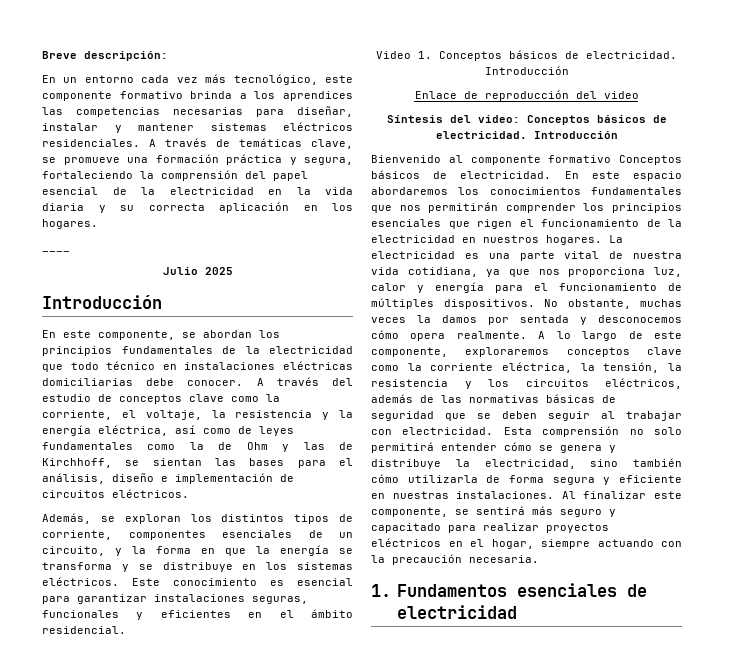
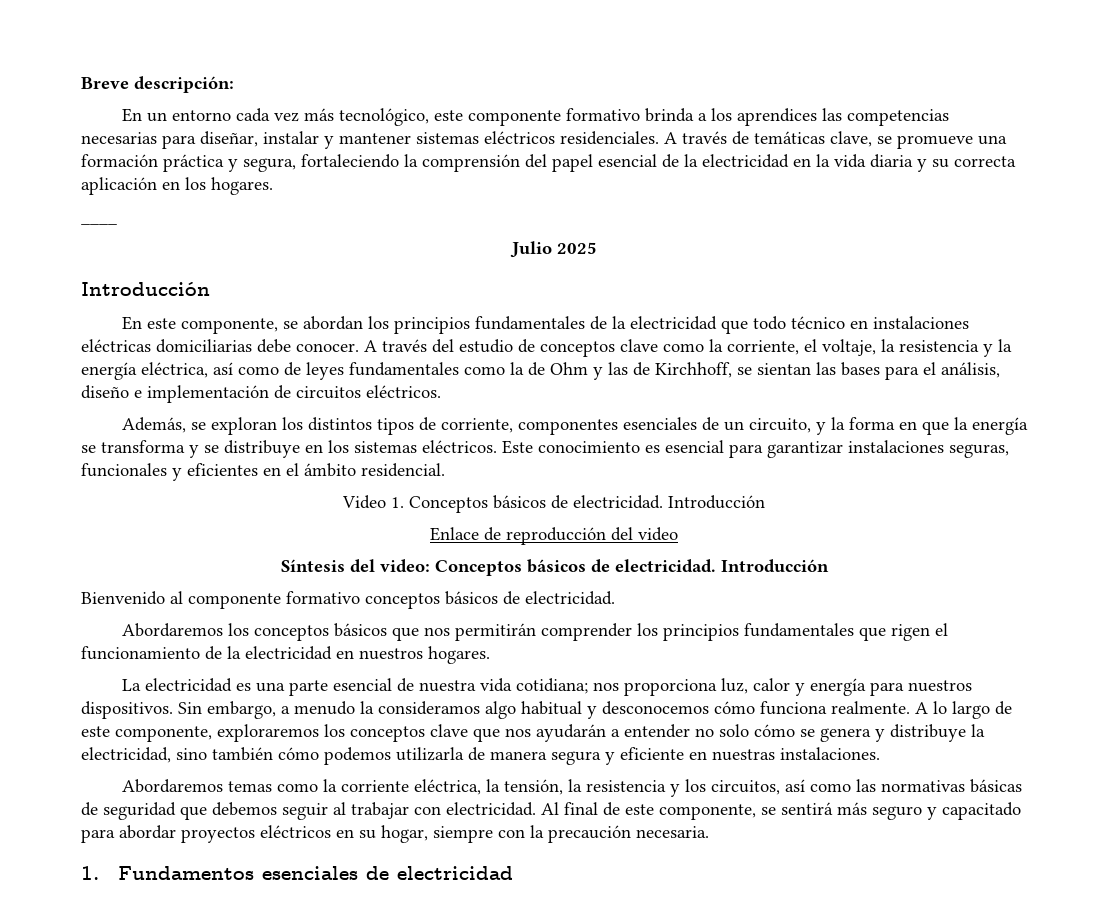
[619,155,682,165] [371,170,682,181] [371,187,682,195] Conceptos básicos de electricidad. En este espacio abordaremos los conocimientos fundamentales -> [365,591,615,609] [121,623,387,641] conceptos básicos de electricidad. // Abordaremos los conceptos básicos
[371,219,441,227] esenciales -> [743,623,854,637] fundamentales
(602, 240) none -> (490, 655) //
[564,251,600,259] vital -> [332,678,392,691] esencial
[407,267,530,277] cotidiana, ya que -> [515,678,588,694] cotidiana;
[534,283,682,291] [371,298,682,309] [371,315,569,325] el funcionamiento de múltiples dispositivos. No obstante, muchas veces la damos por sentada -> [907,680,972,692] [81,701,582,719] nuestros dispositivos. Sin embargo, a menudo la consideramos algo habitual
[410,333,446,341] opera -> [760,701,827,715] funciona
[566,347,682,357] conceptos clave -> [324,724,985,742] [81,747,880,765] [121,779,272,793] los conceptos clave que nos ayudarán a entender no solo cómo se genera y distribuye la electricidad, sino también cómo podemos utilizarla de manera segura y eficiente en nuestras instalaciones. // Abordaremos temas
[525,378,682,389] [371,394,434,403] circuitos eléctricos, además de -> [710,779,851,795] circuitos, así como
[477,411,537,419] se deben -> [212,802,277,816] debemos
[503,426,682,437] [371,442,616,453] [371,458,682,469] [371,474,682,485] [371,491,647,499] Esta comprensión no solo permitirá entender cómo se genera y distribuye la electricidad, sino también cómo utilizarla de forma segura y eficiente en nuestras instalaciones. Al finalizar -> [541,802,620,816] Al final de
[483,523,539,531] realizar -> [119,825,176,839] abordar
[470,539,484,547] el -> [359,830,376,839] su
[597,539,654,547] actuando -> (493, 834) none

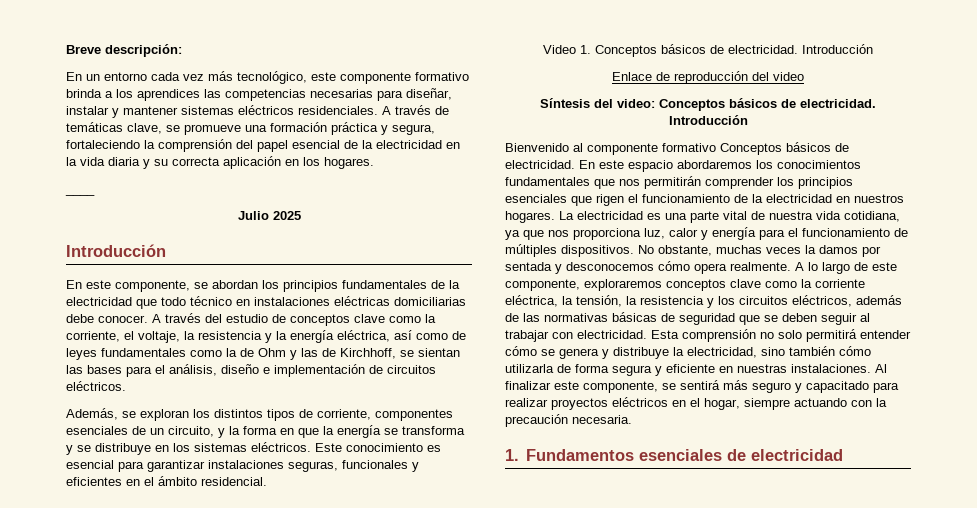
[365,591,615,609] [121,623,387,641] conceptos básicos de electricidad. // Abordaremos los conceptos básicos -> [720,142,849,155] [505,160,861,172] [505,177,590,186] Conceptos básicos de electricidad. En este espacio abordaremos los conocimientos fundamentales
[743,623,854,637] fundamentales -> [505,194,567,203] esenciales
(490, 655) // -> (555, 217) none
[332,678,392,691] esencial -> [723,211,747,220] vital
[515,678,588,694] cotidiana; -> [844,211,900,222] [505,230,544,240] cotidiana, ya que
[907,680,972,692] [81,701,582,719] nuestros dispositivos. Sin embargo, a menudo la consideramos algo habitual -> [788,228,908,237] [505,244,881,257] [505,262,552,271] el funcionamiento de múltiples dispositivos. No obstante, muchas veces la damos por sentada
[760,701,827,715] funciona -> [694,263,727,274] opera
[324,724,749,742] los conceptos clave que nos ayudarán a entender no solo -> [666,279,865,291] [505,295,902,308] [505,312,870,325] [505,329,911,342] conceptos clave como la corriente eléctrica, la tensión, la resistencia y los circuitos eléctricos, además de las normativas básicas de seguridad que se deben seguir al trabajar con electricidad. Esta comprensión no solo permitirá entender
[324,747,391,765] podemos -> (871, 351) none
[490,751,547,760] manera -> [575,364,609,373] forma
[121,779,1022,797] [81,802,620,820] // Abordaremos temas como la corriente eléctrica, la tensión, la resistencia y los circuitos, así como las normativas básicas de seguridad que debemos seguir al trabajar con electricidad. Al final de -> [875,364,887,373] [505,381,551,390] Al finalizar
[119,825,176,839] abordar -> [505,398,548,407] realizar
[359,830,376,839] su -> [690,398,700,407] el
(493, 834) none -> [794,398,847,407] actuando

